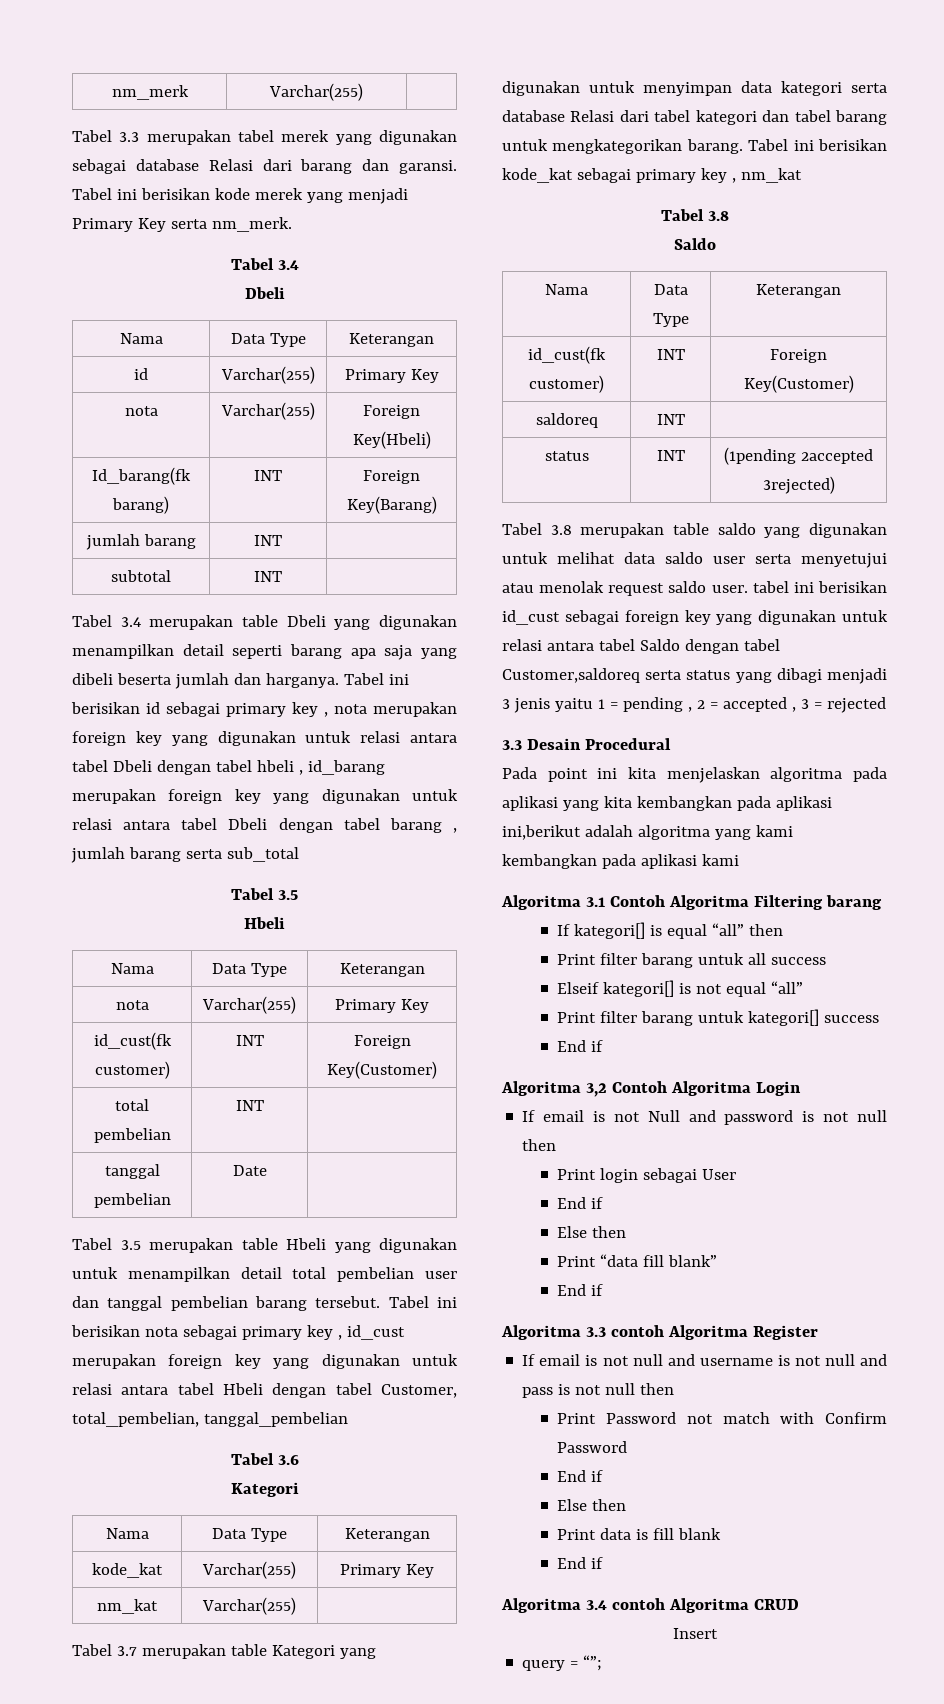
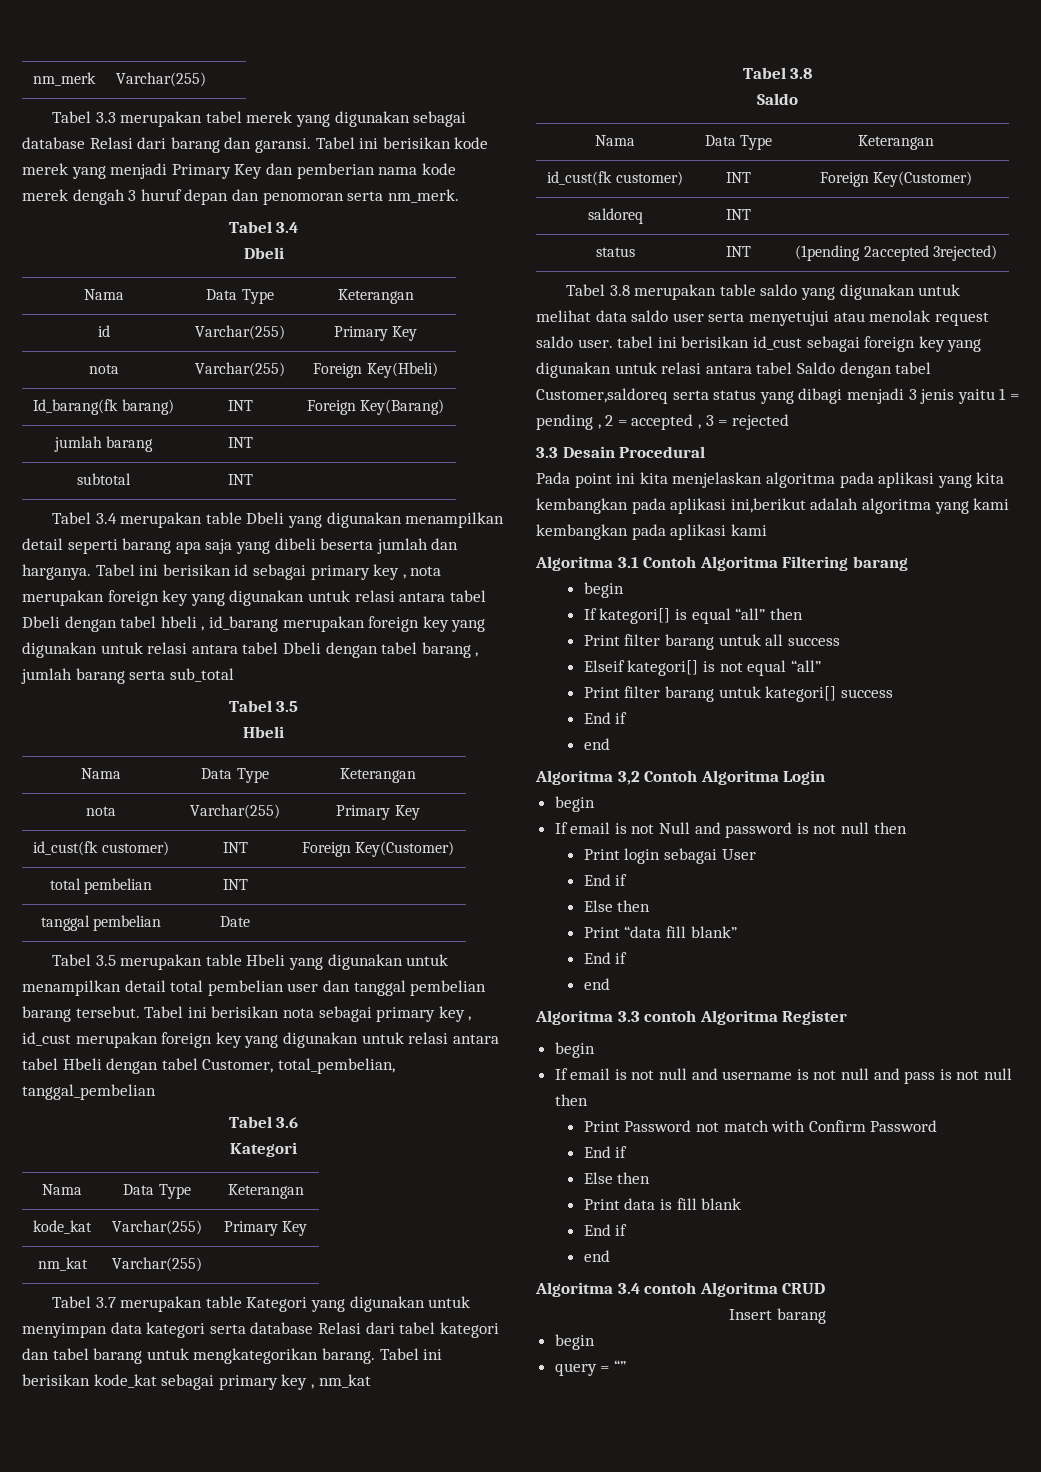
(166, 225) none -> [265,163,456,179] [22,189,344,205] dan pemberian nama kode merek dengah 3 huruf depan dan penomoran
(882, 902) none -> [583,582,624,598] // begin
(604, 1046) none -> [583,738,610,750] // end
(801, 1088) none -> [554,796,595,812] // begin
(604, 1290) none -> [583,978,610,990] // end
(818, 1332) none -> [554,1042,595,1058] // begin
(604, 1563) none -> [583,1250,610,1262] // end
(718, 1633) none -> [776,1308,826,1324] [554,1334,595,1350] barang // begin
[583,1655,603,1671] “”; -> [613,1360,626,1372] “”

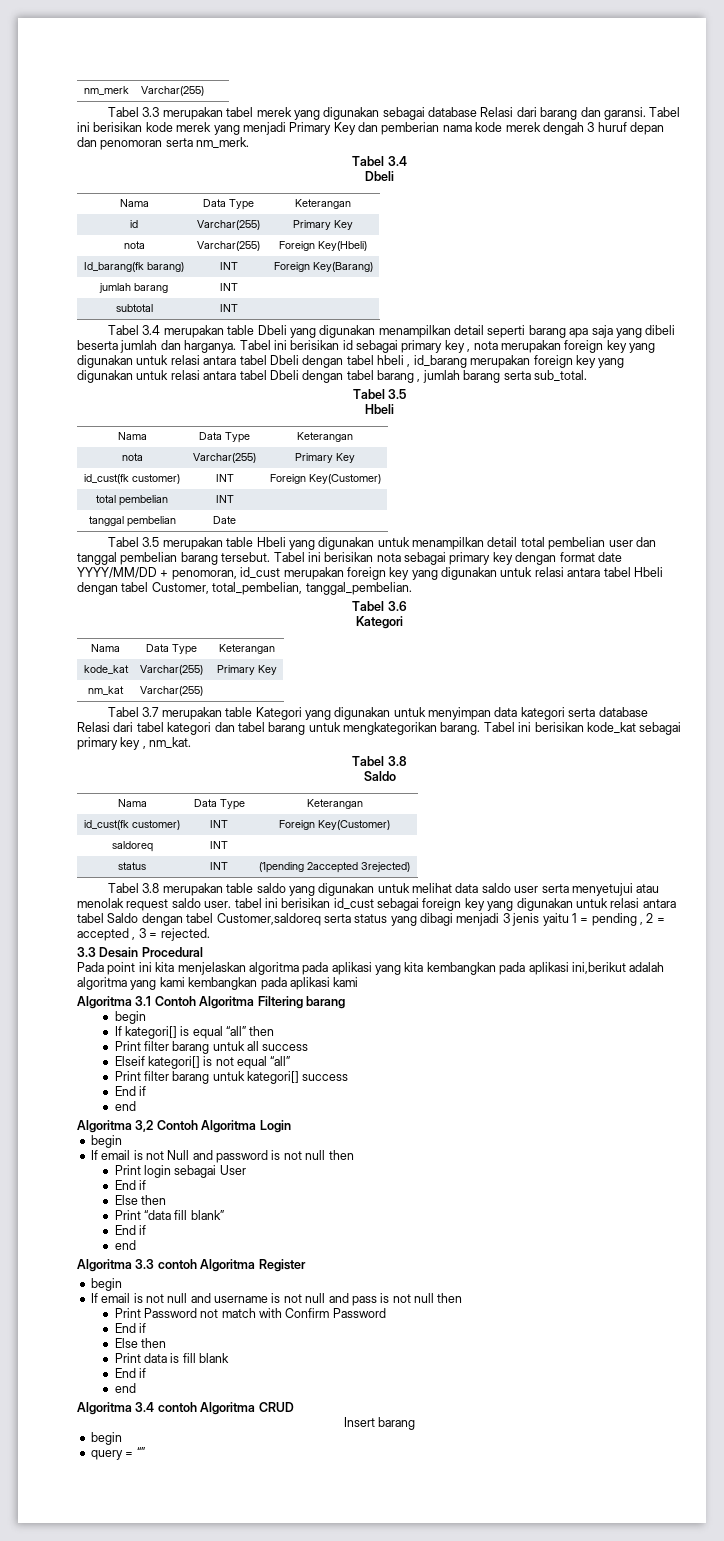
[169,668,234,682] sub_total -> [533,370,587,381] sub_total.
[468,1016,472,1021] , -> [515,552,622,565] [77,567,237,580] dengan format date YYYY/MM/DD + penomoran,
[22,1084,156,1100] tanggal_pembelian -> [305,582,412,595] tanggal_pembelian.
[318,1374,371,1388] nm_kat -> [149,737,192,748] nm_kat.
[731,414,789,430] rejected -> [160,928,210,941] rejected.

